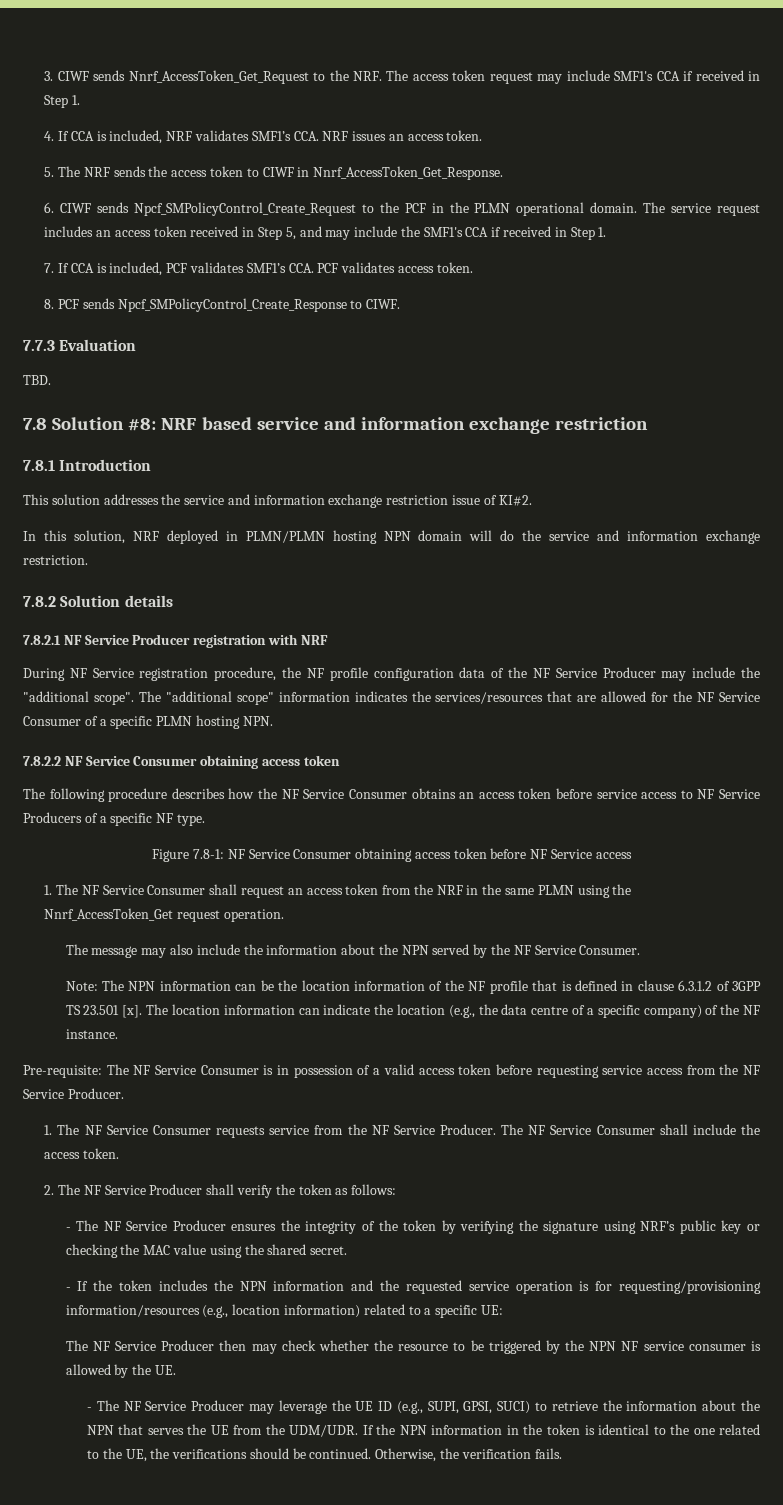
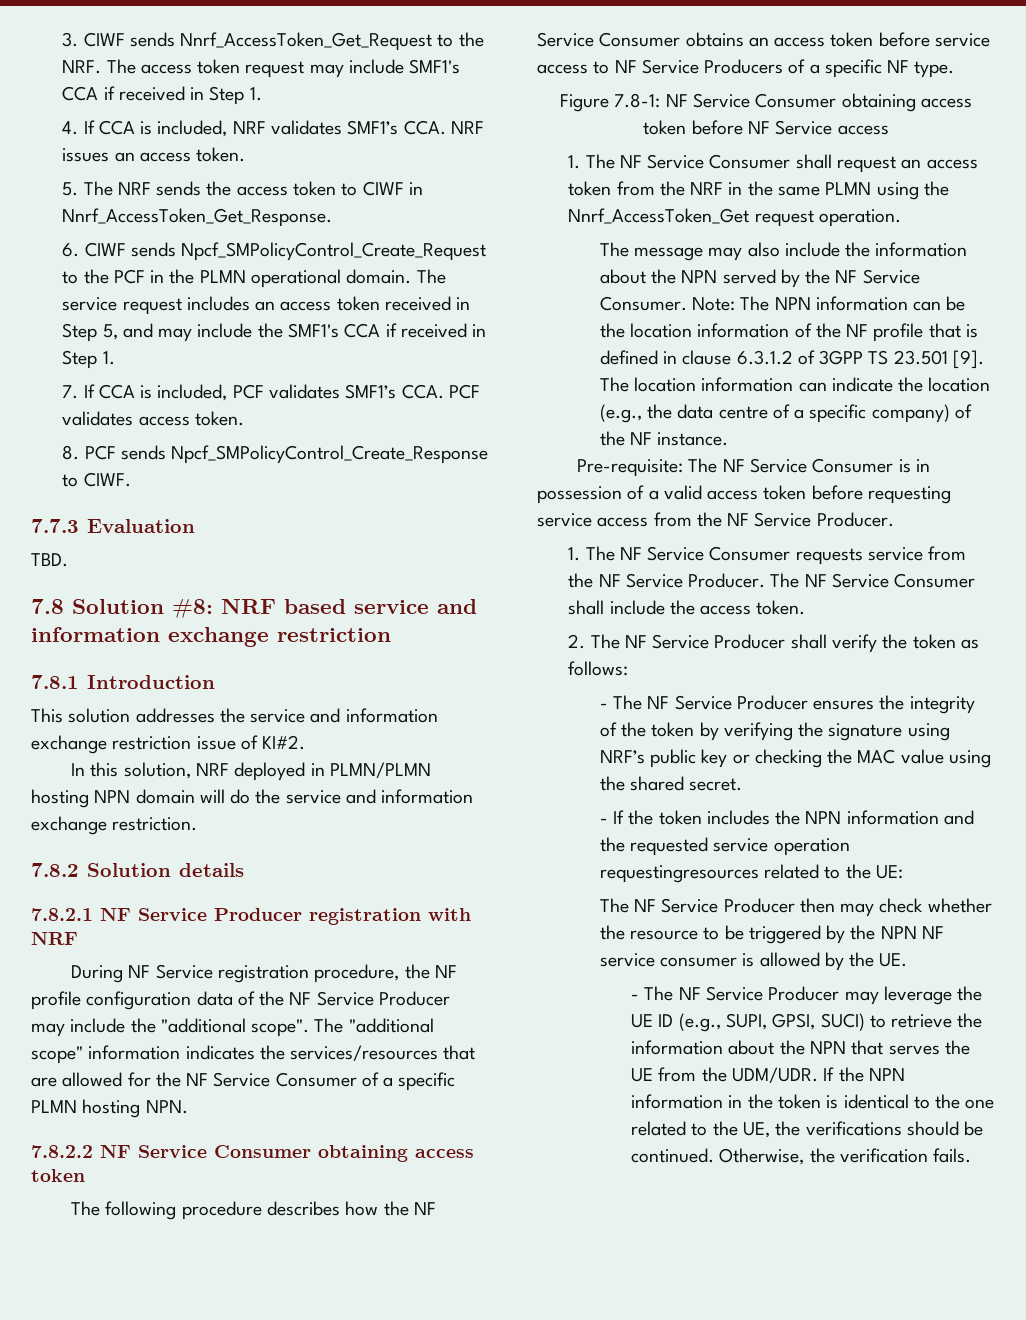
(641, 950) // -> (687, 303) none
[122,1005,143,1018] [x]. -> [952,350,984,369] [9].
[579,1281,762,1294] [65,1304,478,1318] is for requesting/provisioning information/resources (e.g., location information) related to a specific -> [599,864,871,883] requestingresources related to the

